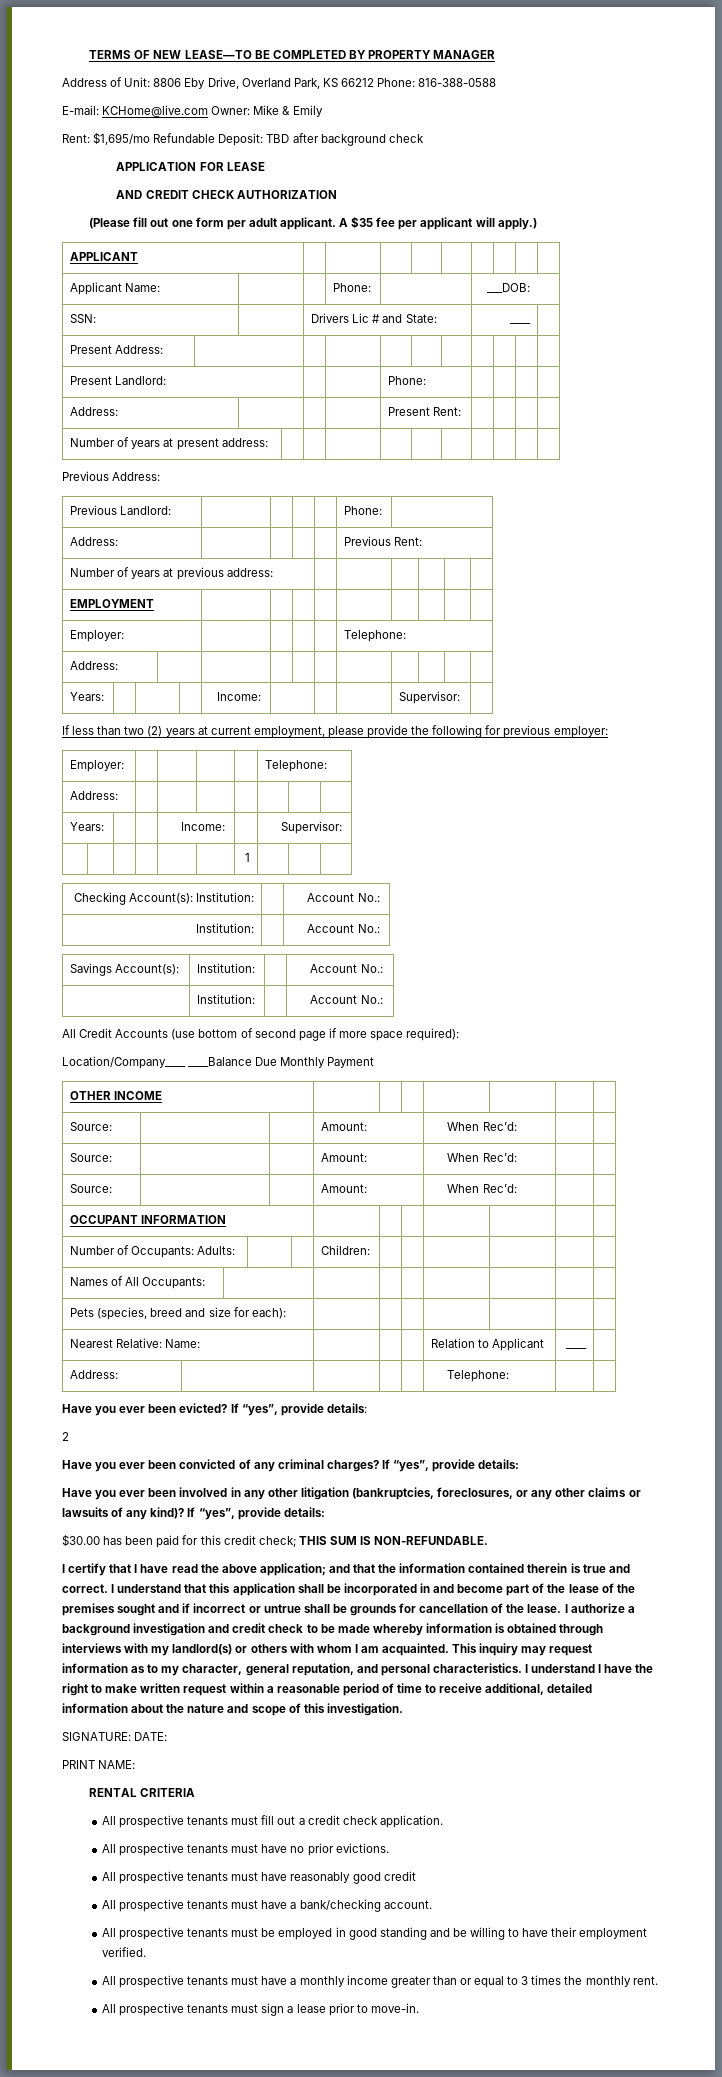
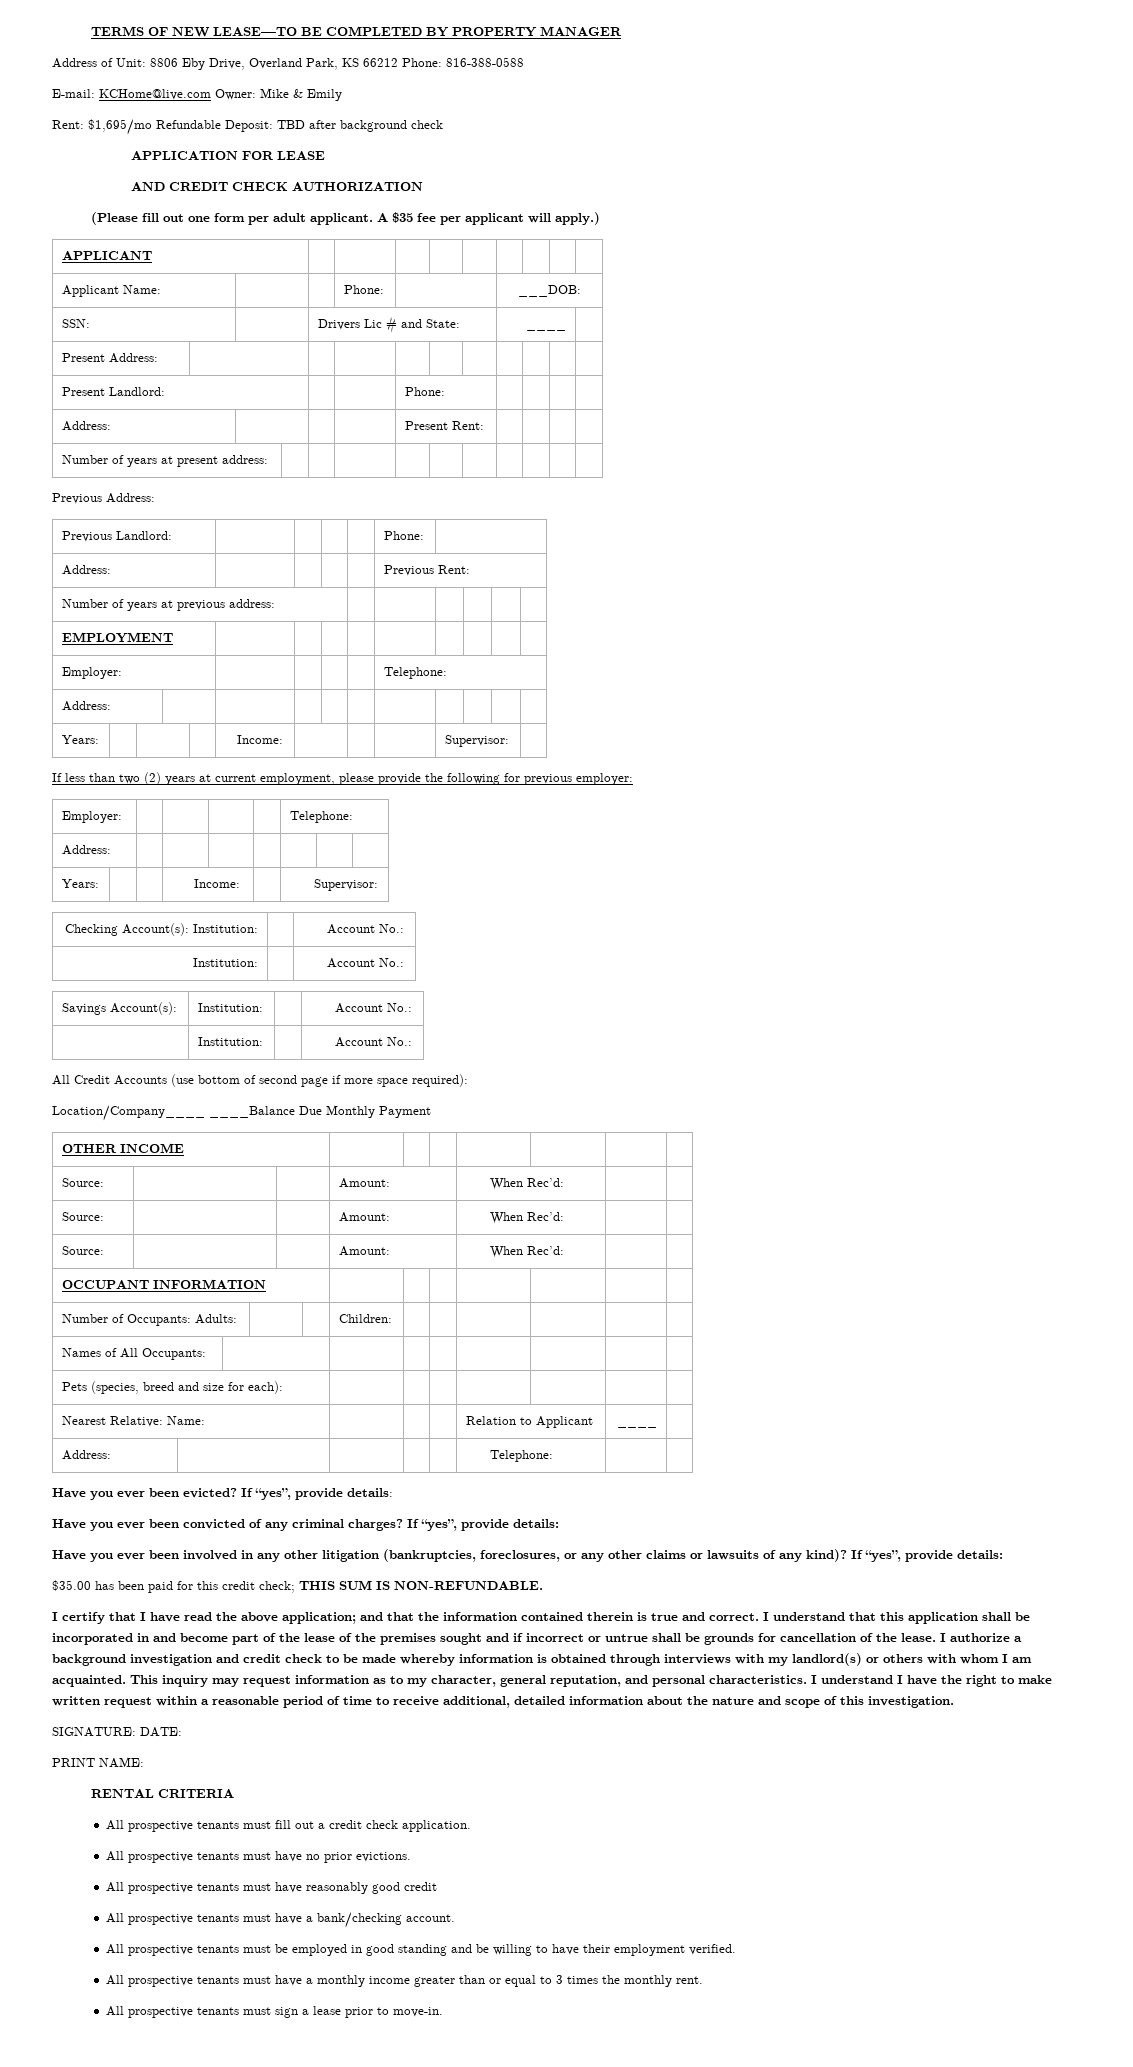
[244,853,250,862] // | | | | | | 1 | | | -> (378, 885) none
[62,1432,69,1441] // 2 -> (393, 1492) none
[62,1534,100,1547] $30.00 -> [52,1580,91,1591] $35.00

